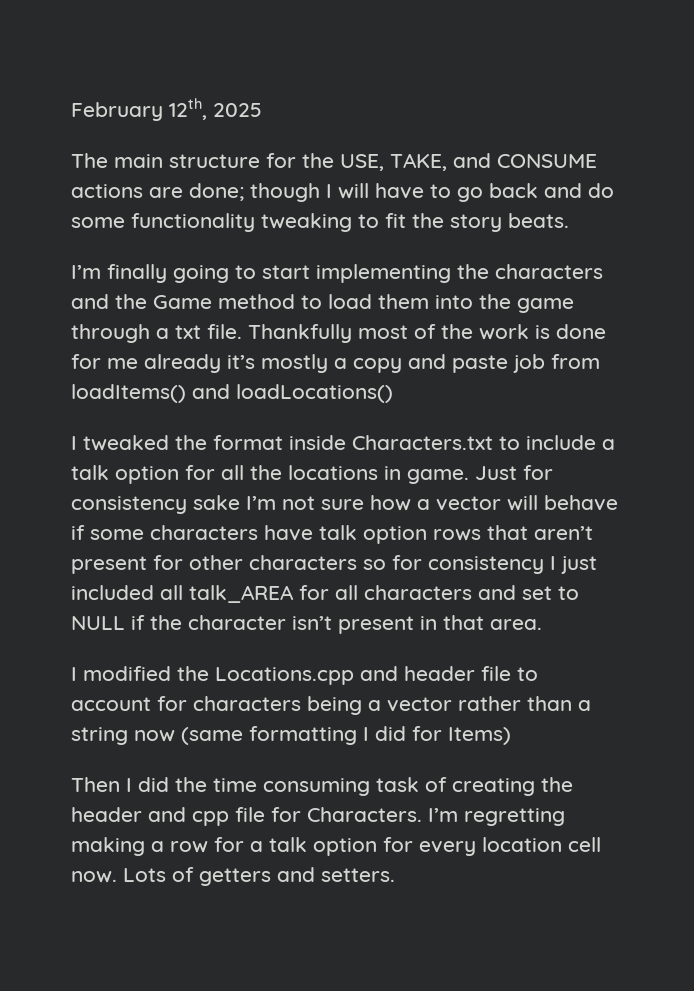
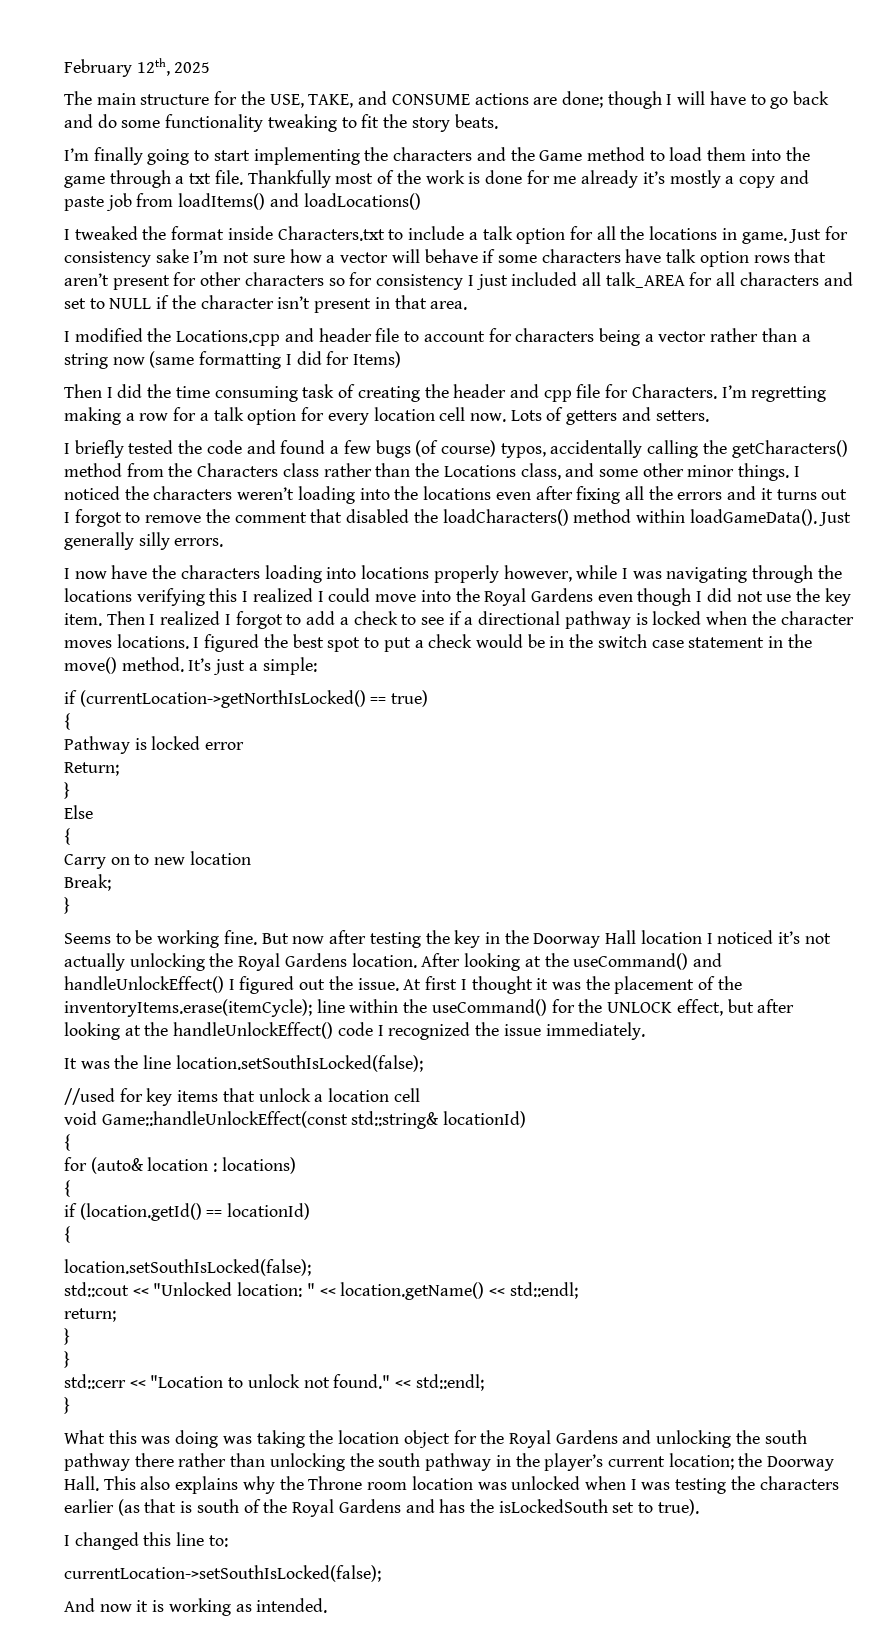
(395, 875) none -> [64,440,848,458] [64,463,800,481] [64,486,848,504] [64,509,852,527] [64,532,224,550] [64,565,842,583] [64,588,851,606] [64,611,854,629] [64,634,812,652] [64,657,317,675] [64,690,429,708] [64,713,70,730] [64,736,245,754] [64,762,119,776] [64,782,70,799] [64,805,93,819] [64,828,70,845] [64,851,251,869] [64,874,111,891] [64,897,70,914] [64,930,831,948] [64,953,722,971] [64,976,742,994] [64,999,795,1017] [64,1022,645,1040] [64,1055,423,1072] [64,1088,420,1106] [64,1111,527,1129] [64,1134,70,1151] [64,1157,296,1174] [64,1180,70,1197] [64,1203,311,1221] [64,1226,70,1243] [64,1259,311,1276] [64,1282,578,1300] [64,1308,116,1322] [64,1328,70,1345] [64,1351,70,1368] [64,1374,484,1391] [64,1397,70,1414] [64,1430,807,1448] [64,1453,835,1471] [64,1476,839,1494] [64,1499,699,1517] [64,1532,228,1550] [64,1565,381,1582] [64,1598,328,1616] // I briefly tested the code and found a few bugs (of course) typos, accidentally calling the getCharacters() method from the Characters class rather than the Locations class, and some other minor things. I noticed the characters weren’t loading into the locations even after fixing all the errors and it turns out I forgot to remove the comment that disabled the loadCharacters() method within loadGameData(). Just generally silly errors. // I now have the characters loading into locations properly however, while I was navigating through the locations verifying this I realized I could move into the Royal Gardens even though I did not use the key item. Then I realized I forgot to add a check to see if a directional pathway is locked when the character moves locations. I figured the best spot to put a check would be in the switch case statement in the move() method. It’s just a simple: // if (currentLocation->getNorthIsLocked() == true) // { // Pathway is locked error // Return; // } // Else // { // Carry on to new location // Break; // } // Seems to be working fine. But now after testing the key in the Doorway Hall location I noticed it’s not actually unlocking the Royal Gardens location. After looking at the useCommand() and handleUnlockEffect() I figured out the issue. At first I thought it was the placement of the inventoryItems.erase(itemCycle); line within the useCommand() for the UNLOCK effect, but after looking at the handleUnlockEffect() code I recognized the issue immediately. // It was the line location.setSouthIsLocked(false); // //used for key items that unlock a location cell // void Game::handleUnlockEffect(const std::string& locationId) // { // for (auto& location : locations) // { // if (location.getId() == locationId) // { // location.setSouthIsLocked(false); // std::cout << "Unlocked location: " << location.getName() << std::endl; // return; // } // } // std::cerr << "Location to unlock not found." << std::endl; // } // What this was doing was taking the location object for the Royal Gardens and unlocking the south pathway there rather than unlocking the south pathway in the player’s current location; the Doorway Hall. This also explains why the Throne room location was unlocked when I was testing the characters earlier (as that is south of the Royal Gardens and has the isLockedSouth set to true). // I changed this line to: // currentLocation->setSouthIsLocked(false); // And now it is working as intended.

